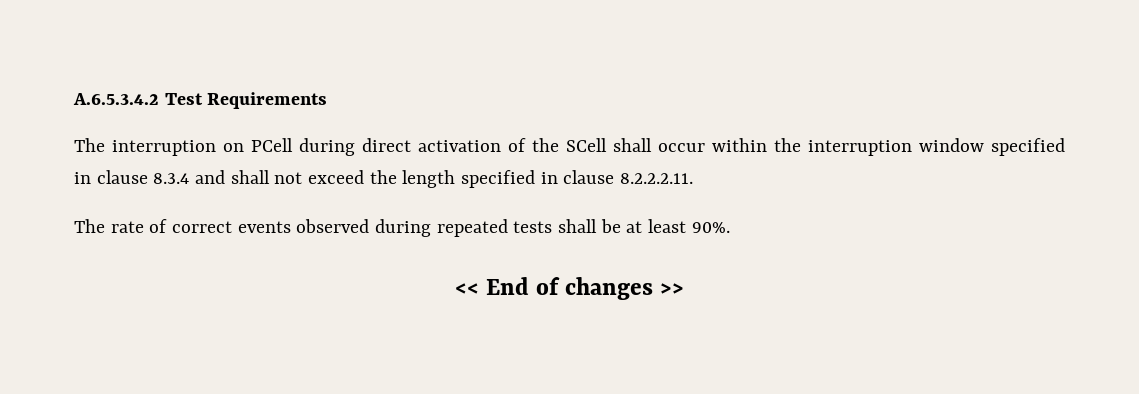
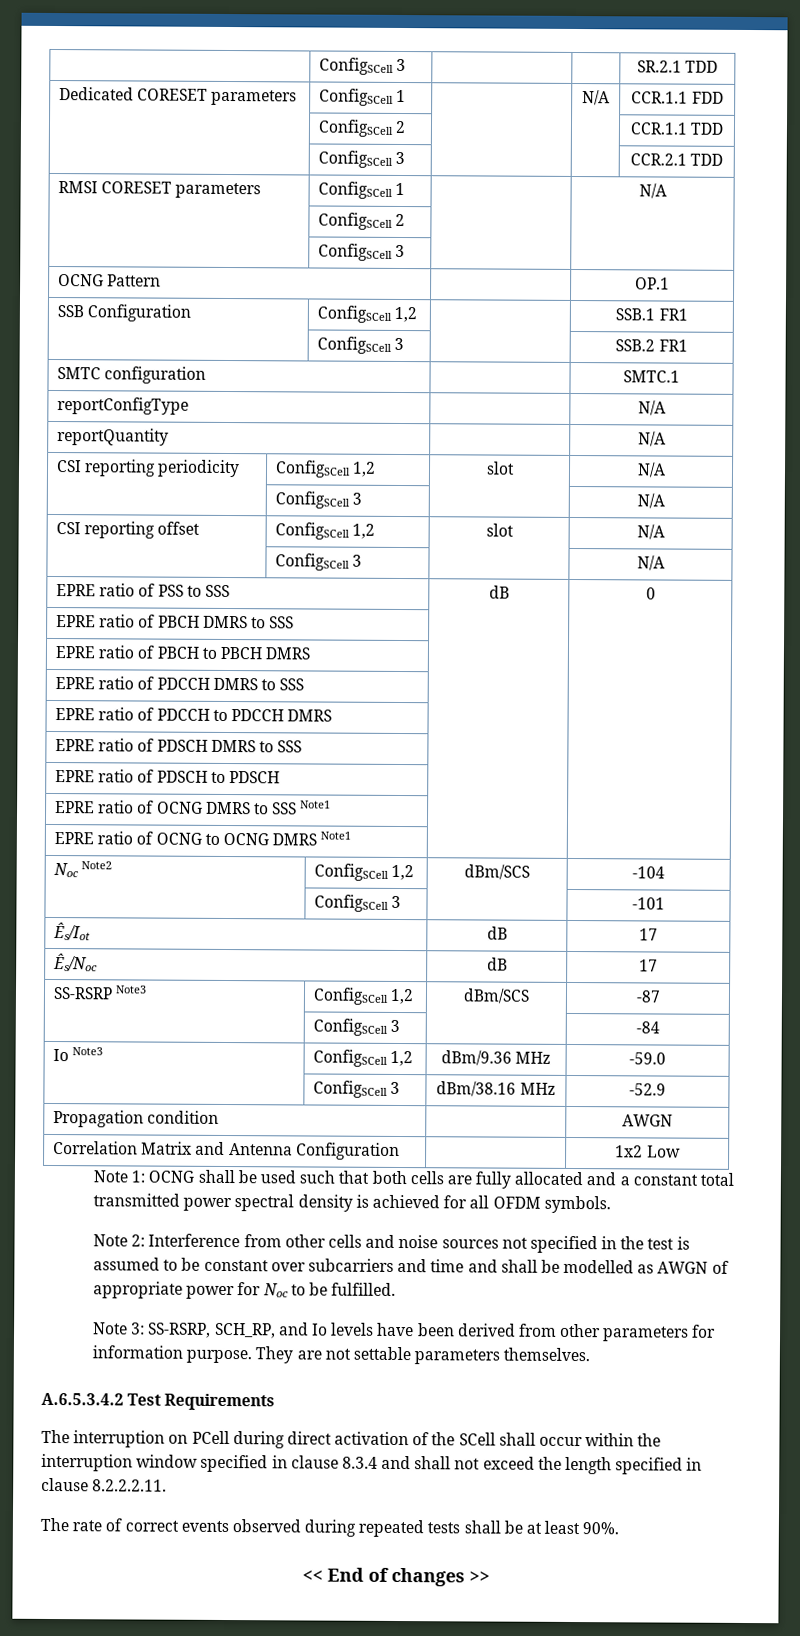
(73, 99) none -> [319,57,407,75] [636,60,719,73] [59,87,298,106] [319,88,407,106] [582,90,610,106] [631,91,724,104] [318,119,407,137] [629,122,725,135] [318,150,406,168] [629,153,724,166] [58,181,262,199] [318,181,406,199] [638,183,667,199] [318,212,406,230] [318,243,406,261] [58,274,162,287] [635,277,670,290] [57,304,192,322] [317,305,418,323] [615,308,688,321] [317,336,405,354] [615,339,688,352] [57,366,207,384] [623,370,680,383] [57,397,190,415] [637,400,666,416] [57,428,170,446] [637,431,666,447] [56,459,241,478] [275,460,377,478] [485,461,515,475] [636,462,666,478] [275,491,363,509] [636,493,665,509] [56,521,201,539] [275,522,376,540] [485,523,514,537] [636,524,665,540] [275,553,363,571] [636,555,665,571] [56,583,230,598] [488,585,510,599] [645,587,656,600] [56,614,295,629] [55,645,311,660] [55,676,305,691] [55,707,333,722] [55,738,303,753] [55,769,280,784] [55,800,332,815] [54,831,352,846] [53,861,113,878] [314,863,415,881] [464,864,530,880] [632,866,665,879] [314,894,402,912] [632,897,665,910] [53,922,92,941] [486,926,508,940] [639,928,658,941] [53,953,99,972] [486,957,508,971] [639,959,658,972] [53,985,148,1000] [313,987,415,1005] [463,988,530,1004] [635,990,661,1003] [313,1018,401,1036] [635,1021,660,1034] [53,1047,104,1062] [313,1049,414,1067] [440,1050,552,1066] [629,1052,666,1065] [313,1080,401,1098] [436,1081,556,1097] [629,1083,666,1096] [53,1110,220,1128] [622,1114,673,1127] [53,1141,400,1161] [615,1145,681,1158] [93,1169,734,1189] [93,1193,611,1214] [93,1233,690,1254] [93,1257,729,1274] [93,1281,397,1300] [93,1322,717,1342] [92,1345,591,1365] | ConfigSCell 3 | | | SR.2.1 TDD // Dedicated CORESET parameters | ConfigSCell 1 | | N/A | CCR.1.1 FDD // | ConfigSCell 2 | | | CCR.1.1 TDD // | ConfigSCell 3 | | | CCR.2.1 TDD // RMSI CORESET parameters | ConfigSCell 1 | | N/A // | ConfigSCell 2 | | // | ConfigSCell 3 | | // OCNG Pattern | | OP.1 // SSB Configuration | ConfigSCell 1,2 | | SSB.1 FR1 // | ConfigSCell 3 | | SSB.2 FR1 // SMTC configuration | | SMTC.1 // reportConfigType | | N/A // reportQuantity | | N/A // CSI reporting periodicity | ConfigSCell 1,2 | slot | N/A // | ConfigSCell 3 | | N/A // CSI reporting offset | ConfigSCell 1,2 | slot | N/A // | ConfigSCell 3 | | N/A // EPRE ratio of PSS to SSS | dB | 0 // EPRE ratio of PBCH DMRS to SSS | | // EPRE ratio of PBCH to PBCH DMRS | | // EPRE ratio of PDCCH DMRS to SSS | | // EPRE ratio of PDCCH to PDCCH DMRS | | // EPRE ratio of PDSCH DMRS to SSS | | // EPRE ratio of PDSCH to PDSCH | | // EPRE ratio of OCNG DMRS to SSS Note1 | | // EPRE ratio of OCNG to OCNG DMRS Note1 | | // Noc Note2 | ConfigSCell 1,2 | dBm/SCS | -104 // | ConfigSCell 3 | | -101 // Ês/Iot | dB | 17 // Ês/Noc | dB | 17 // SS-RSRP Note3 | ConfigSCell 1,2 | dBm/SCS | -87 // | ConfigSCell 3 | | -84 // Io Note3 | ConfigSCell 1,2 | dBm/9.36 MHz | -59.0 // | ConfigSCell 3 | dBm/38.16 MHz | -52.9 // Propagation condition | | AWGN // Correlation Matrix and Antenna Configuration | | 1x2 Low // Note 1: OCNG shall be used such that both cells are fully allocated and a constant total transmitted power spectral density is achieved for all OFDM symbols. // Note 2: Interference from other cells and noise sources not specified in the test is assumed to be constant over subcarriers and time and shall be modelled as AWGN of appropriate power for Noc to be fulfilled. // Note 3: SS-RSRP, SCH_RP, and Io levels have been derived from other parameters for information purpose. They are not settable parameters themselves. //

